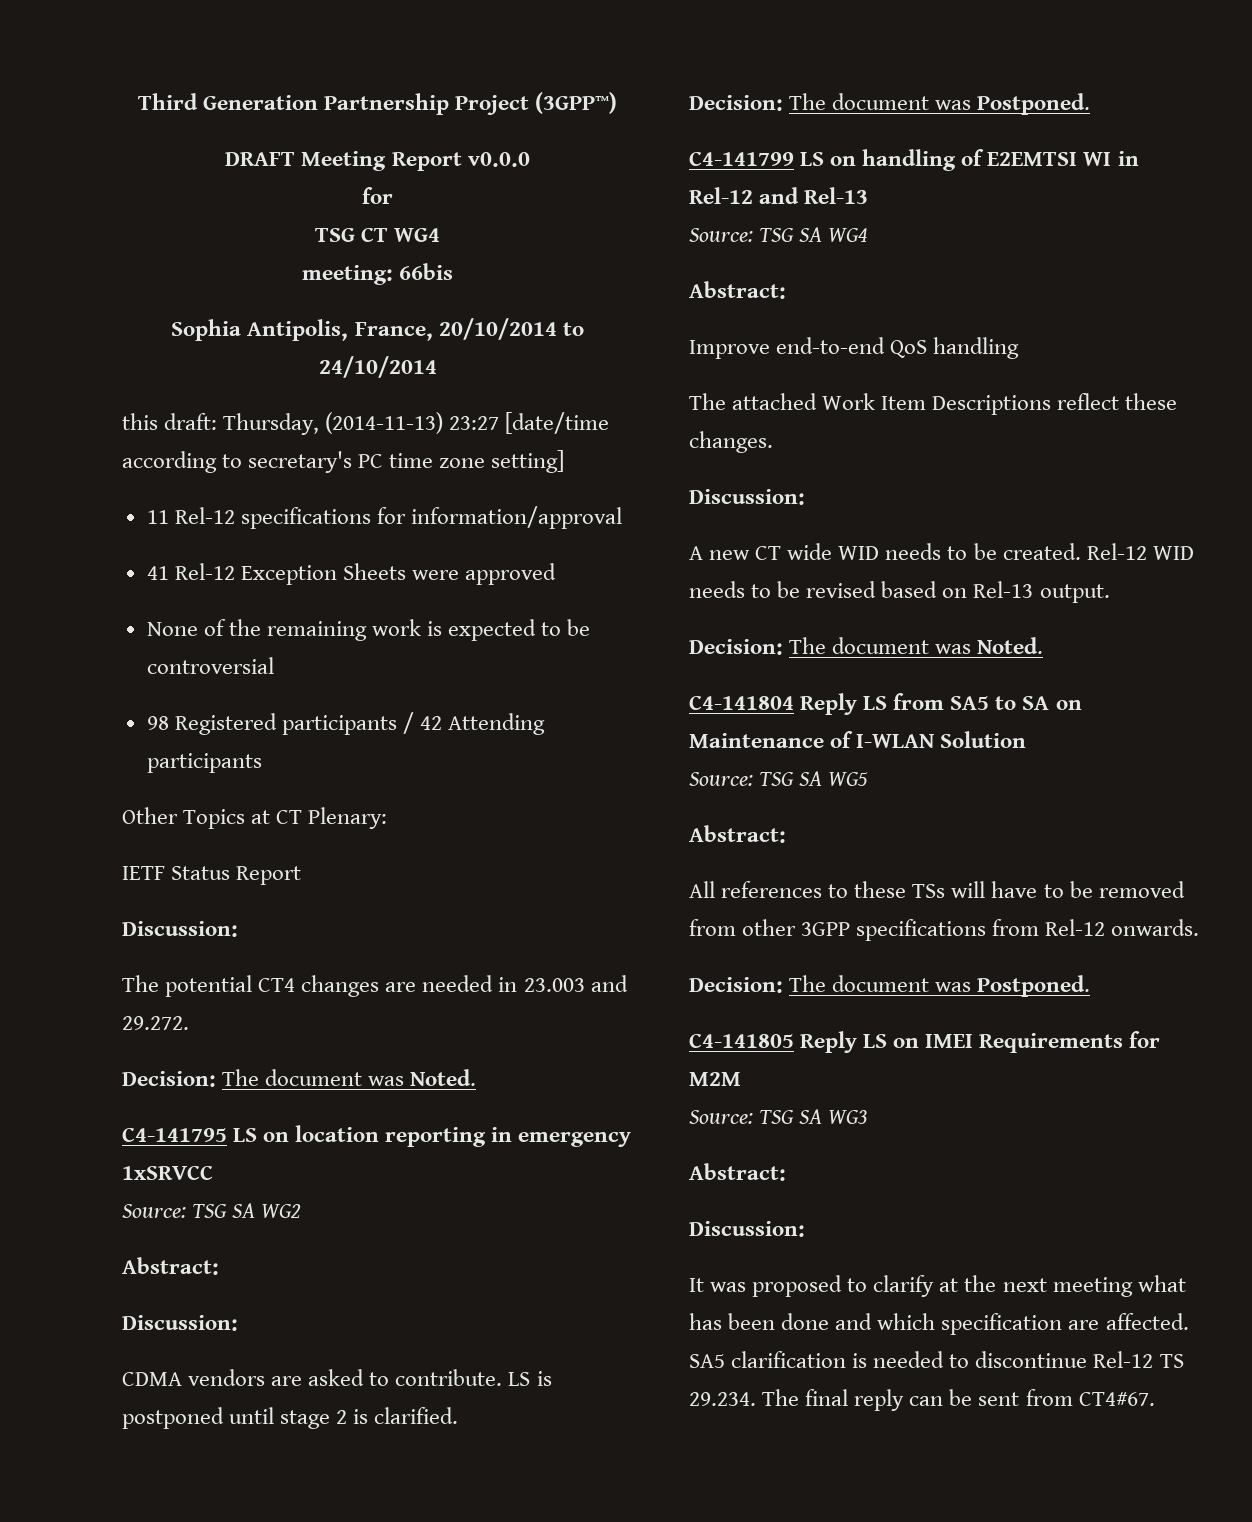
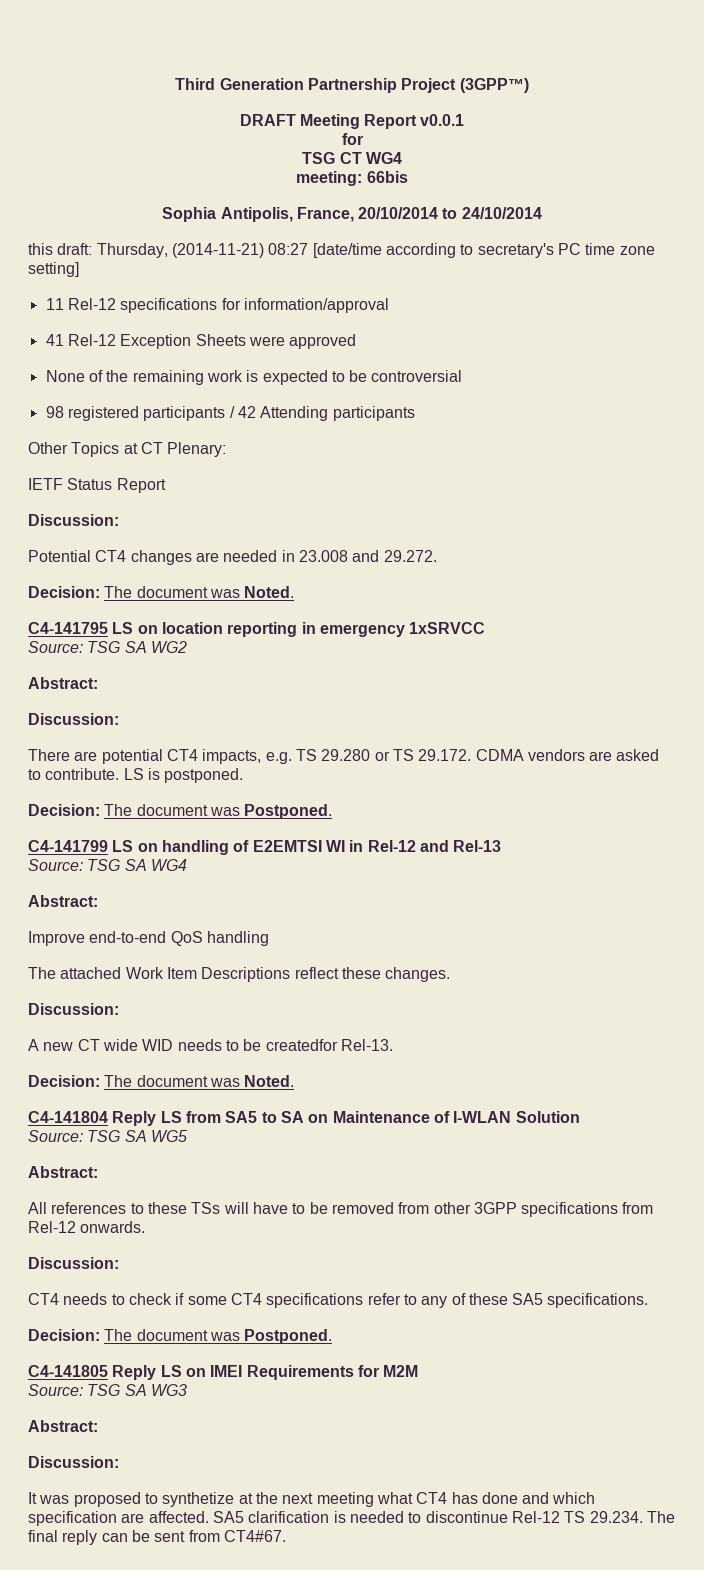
[467,152,530,167] v0.0.0 -> [420,114,465,126] v0.0.1
[325,412,500,434] (2014-11-13) 23:27 -> [171,243,309,258] (2014-11-21) 08:27
[174,713,277,735] Registered -> [67,406,139,421] registered
[122,975,253,997] The potential -> [28,550,91,562] Potential
[523,978,585,992] 23.003 -> [298,550,348,562] 23.008
(238, 1323) none -> [28,749,472,764] There are potential CT4 impacts, e.g. TS 29.280 or TS 29.172.
[122,1407,459,1429] postponed until stage 2 is clarified. -> [164,768,244,783] postponed.
[1002,543,1194,560] [689,581,1110,603] created. Rel-12 WID needs to be revised based on Rel-13 output. -> [265,1039,393,1051] createdfor Rel-13.
(1200, 927) none -> [28,1257,119,1269] [28,1293,649,1308] // Discussion: // CT4 needs to check if some CT4 specifications refer to any of these SA5 specifications.
[873,1275,935,1297] clarify -> [162,1492,235,1507] synthetize
[689,1313,776,1330] has been -> [416,1492,478,1504] CT4 has

